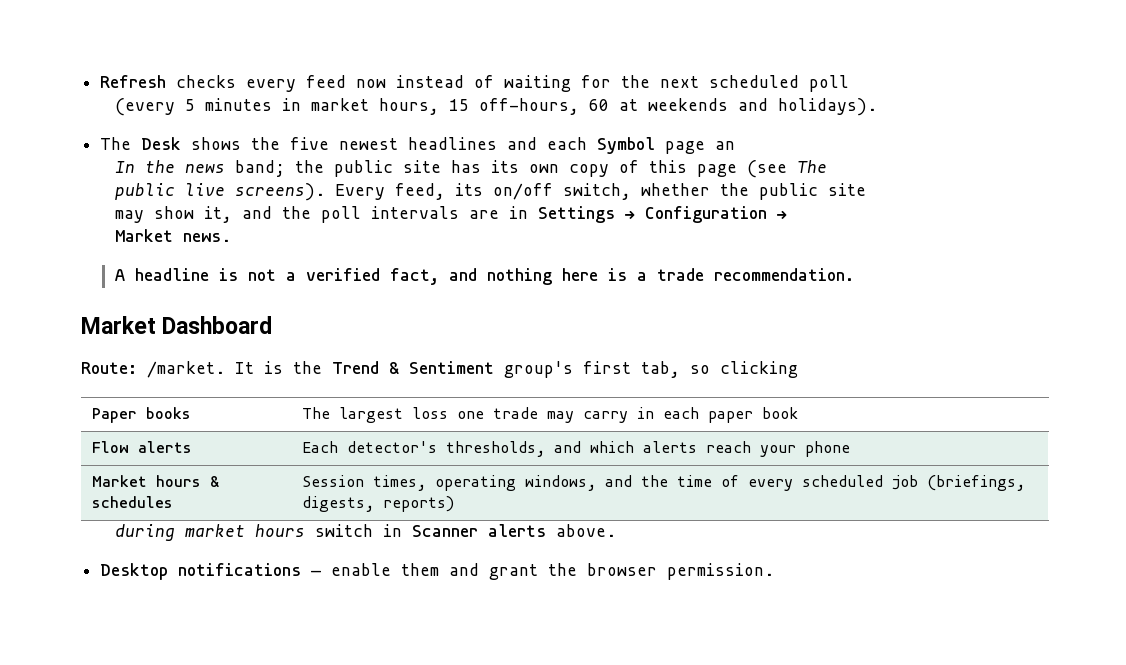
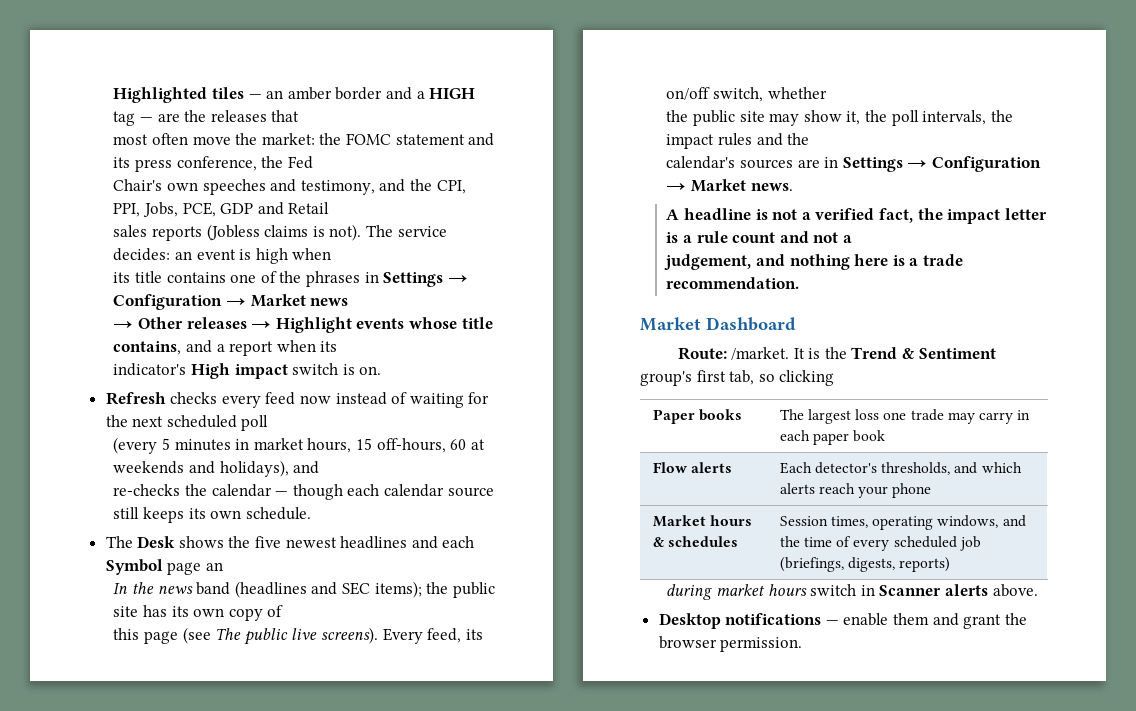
(100, 81) none -> [113,87,476,103] [113,110,300,126] [113,133,495,146] [113,156,313,172] [113,179,466,195] [113,202,330,217] [113,224,447,241] [113,248,332,264] [113,271,468,287] [113,294,349,310] [113,317,493,333] [113,340,338,356] [113,363,382,379] Highlighted tiles — an amber border and a HIGH tag — are the releases that // most often move the market: the FOMC statement and its press conference, the Fed // Chair's own speeches and testimony, and the CPI, PPI, Jobs, PCE, GDP and Retail // sales reports (Jobless claims is not). The service decides: an event is high when // its title contains one of the phrases in Settings → Configuration → Market news // → Other releases → Highlight events whose title contains, and a report when its // indicator's High impact switch is on. //
[777,98,877,116] holidays). -> [219,460,320,477] [113,484,494,500] [113,507,311,523] holidays), and // re-checks the calendar — though each calendar source still keeps its own schedule.
[234,160,285,177] band; -> [196,581,422,598] band (headlines and SEC items);
(639, 166) none -> (284, 611) //
(827, 166) // -> (242, 634) none
[719,183,866,200] the public site // -> [666,110,765,126] // the public site
[241,206,459,223] and the poll intervals -> [864,110,1013,126] [666,133,810,149] [666,156,794,169] the poll intervals, the impact rules and the // calendar's sources
(787, 215) // -> (687, 187) none
(439, 276) none -> [917,208,1047,224] [666,231,852,243] [664,254,752,270] the impact letter is a rule count and not a // judgement,

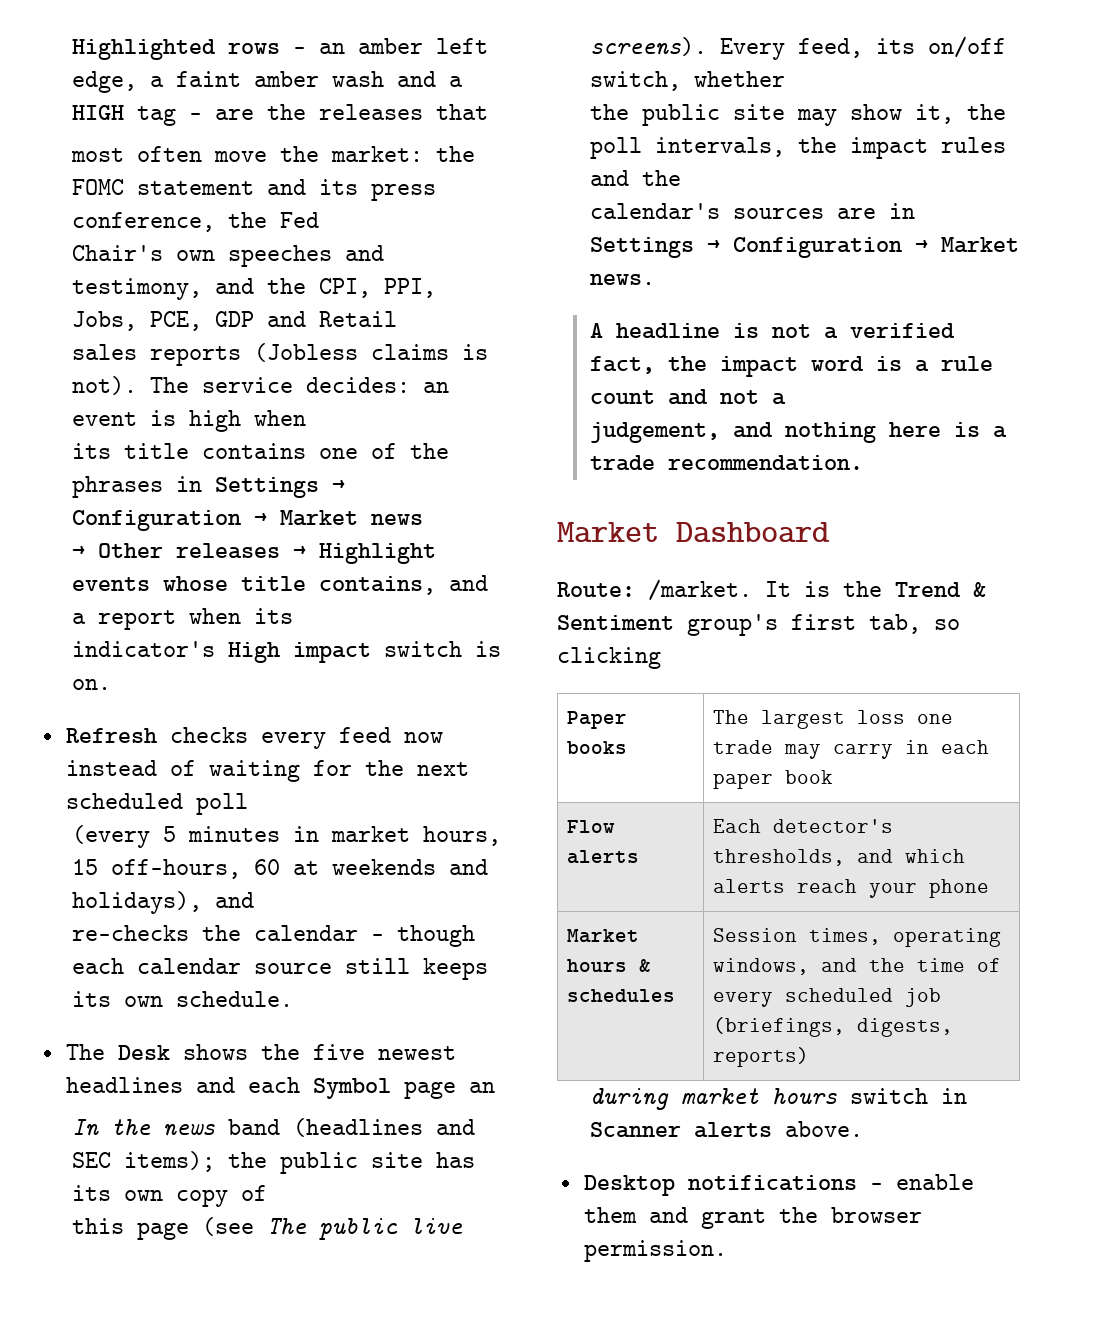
[212,87,245,99] tiles -> [228,42,281,54] rows
[335,87,383,100] border -> [436,38,489,54] [72,71,385,93] left edge, a faint amber wash
[1004,208,1047,220] letter -> [811,356,865,371] word

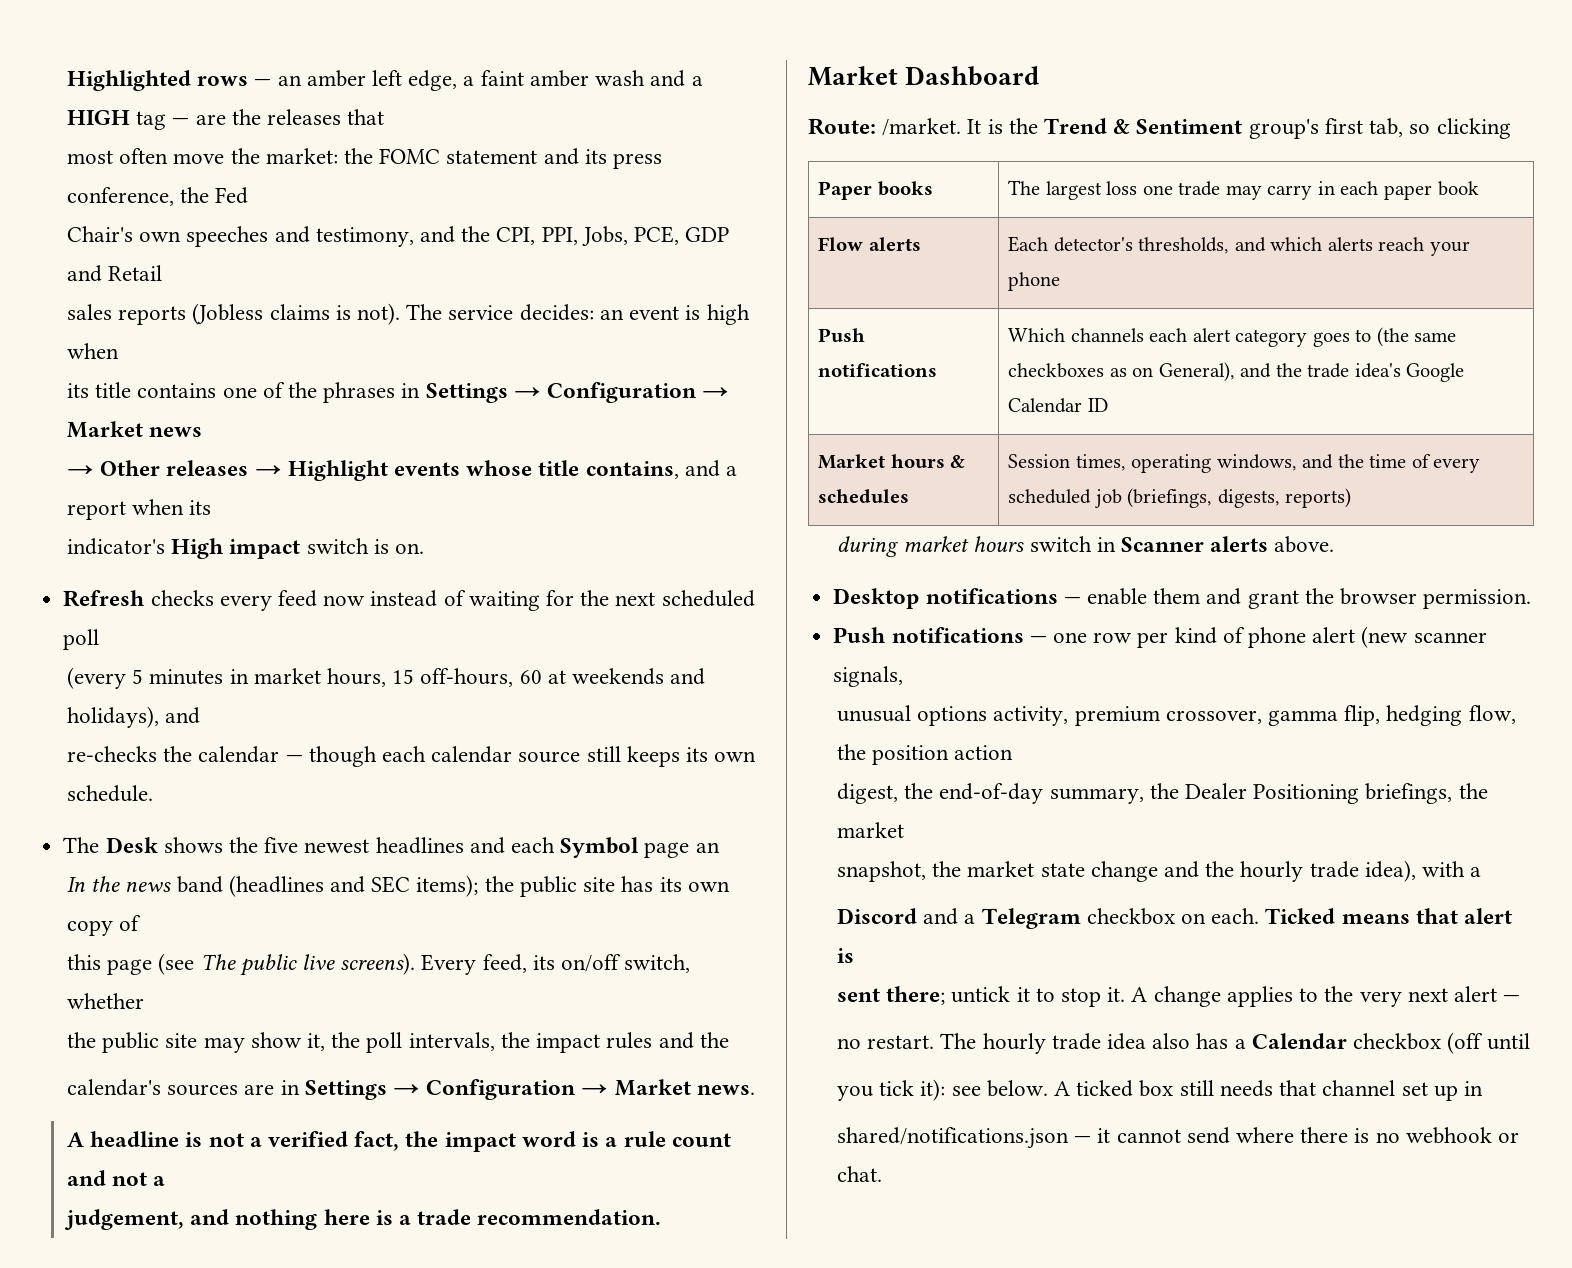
(989, 888) none -> [818,328,866,342] [818,363,938,377] [1008,327,1457,347] [1008,362,1465,382] [1008,398,1108,413] // Push notifications | Which channels each alert category goes to (the same checkboxes as on General), and the trade idea's Google Calendar ID
(727, 1251) none -> [833,626,1487,648] [833,666,904,687] [836,705,1516,726] [836,744,1014,765] [836,783,1488,804] [836,822,904,838] [836,860,1482,882] [836,908,1513,929] [836,948,854,963] [836,986,1521,1007] [836,1032,1530,1054] [836,1079,1483,1101] [836,1127,1520,1149] [836,1166,882,1182] // Push notifications — one row per kind of phone alert (new scanner signals, // unusual options activity, premium crossover, gamma flip, hedging flow, the position action // digest, the end-of-day summary, the Dealer Positioning briefings, the market // snapshot, the market state change and the hourly trade idea), with a // Discord and a Telegram checkbox on each. Ticked means that alert is // sent there; untick it to stop it. A change applies to the very next alert — // no restart. The hourly trade idea also has a Calendar checkbox (off until // you tick it): see below. A ticked box still needs that channel set up in // shared/notifications.json — it cannot send where there is no webhook or chat.

